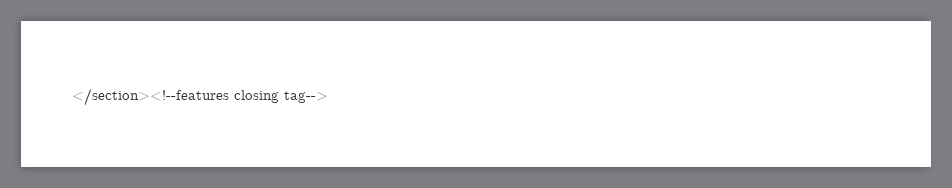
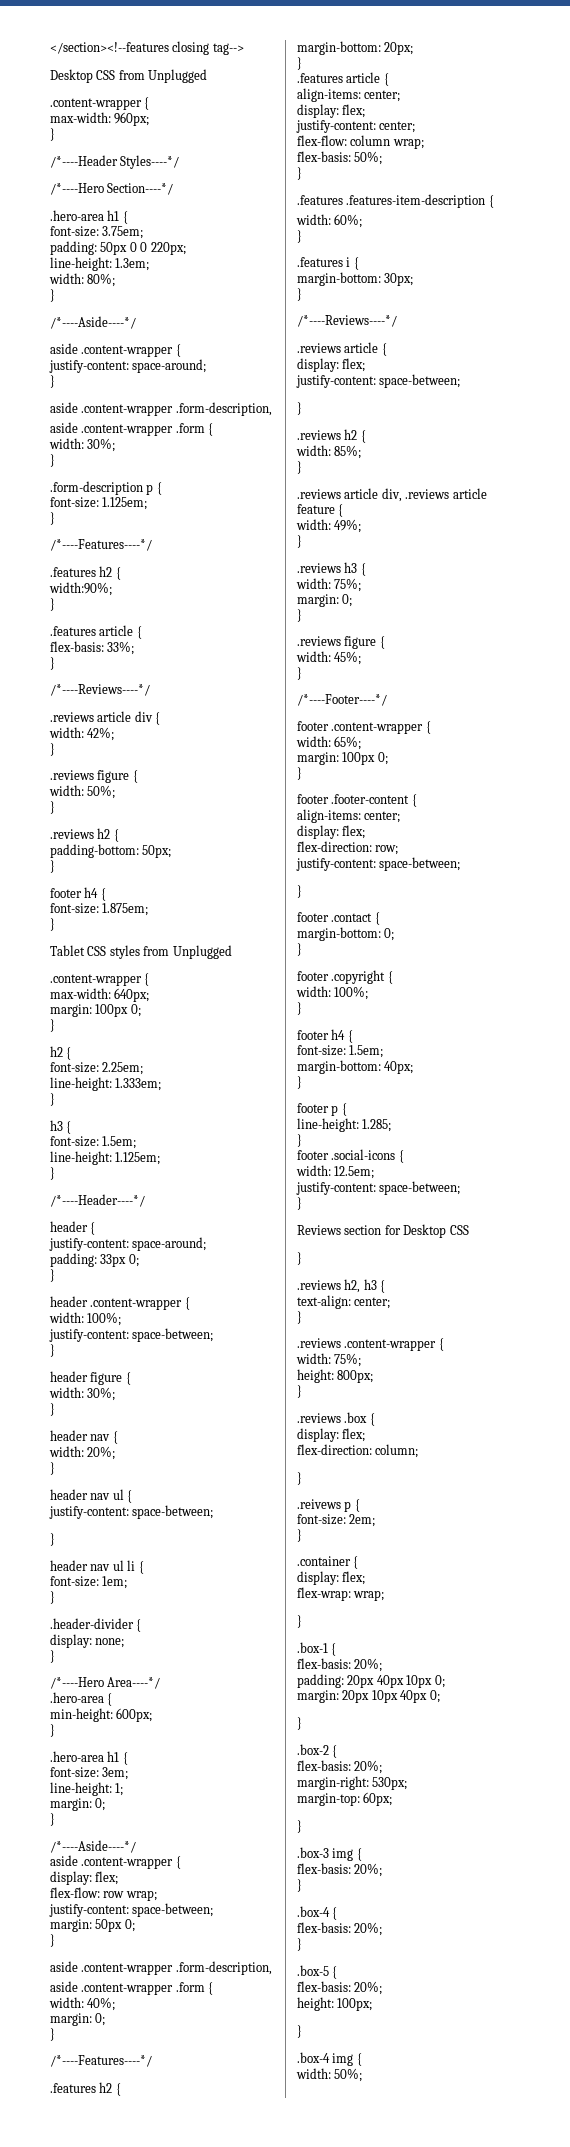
(328, 97) none -> [50,69,208,83] [50,97,150,110] [50,112,150,126] [50,128,55,141] [50,155,180,169] [50,183,174,195] [50,210,128,224] [50,226,144,239] [50,241,186,255] [50,257,150,271] [49,273,116,287] [50,289,55,302] [50,316,136,329] [50,343,181,357] [49,359,207,373] [50,375,55,388] [50,402,272,416] [50,422,214,436] [49,438,116,452] [50,454,55,467] [50,481,162,495] [50,497,148,510] [50,512,55,525] [50,539,152,551] [50,566,121,580] [49,582,112,596] [50,598,55,611] [50,625,142,639] [50,641,135,655] [50,657,55,670] [50,684,150,696] [50,711,161,725] [49,727,115,741] [50,743,55,756] [50,770,138,783] [49,785,116,799] [50,801,55,814] [50,828,119,842] [50,844,172,858] [50,860,55,873] [50,887,106,901] [50,903,149,916] [50,918,55,931] [50,945,232,959] [50,973,150,986] [50,988,150,1002] [50,1004,141,1017] [50,1019,55,1032] [50,1046,72,1060] [50,1062,144,1075] [50,1077,162,1091] [50,1093,55,1106] [50,1120,72,1134] [50,1136,137,1149] [50,1151,161,1165] [50,1167,55,1180] [50,1194,145,1207] [50,1221,96,1235] [49,1237,207,1251] [50,1253,139,1267] [50,1269,55,1282] [50,1296,190,1310] [49,1312,122,1326] [49,1328,214,1342] [50,1344,55,1357] [50,1371,131,1385] [49,1387,116,1401] [50,1403,55,1416] [50,1430,118,1444] [49,1446,116,1460] [50,1462,55,1475] [50,1489,133,1503] [49,1505,214,1519] [50,1533,55,1546] [50,1560,144,1574] [50,1576,128,1589] [50,1591,55,1604] [50,1618,142,1632] [50,1634,125,1648] [50,1650,55,1663] [50,1677,161,1689] [50,1692,113,1706] [50,1708,153,1722] [50,1724,55,1737] [50,1751,128,1765] [50,1767,129,1780] [50,1782,124,1796] [50,1798,106,1811] [50,1813,55,1826] [50,1840,136,1853] [50,1855,181,1869] [50,1871,119,1885] [50,1887,157,1901] [49,1903,214,1917] [50,1919,135,1932] [50,1934,55,1947] [50,1961,272,1975] [50,1981,214,1995] [49,1997,116,2011] [50,2013,106,2026] [50,2028,55,2041] [50,2055,152,2067] [50,2082,121,2096] [297,41,414,55] [297,57,302,70] [297,72,389,86] [297,88,401,102] [297,104,366,118] [296,120,416,133] [297,135,424,149] [297,151,383,165] [297,167,302,180] [297,194,494,208] [296,214,363,228] [297,230,302,243] [297,257,359,270] [297,272,414,286] [297,288,302,301] [297,315,397,327] [297,342,387,356] [297,358,366,372] [296,374,461,388] [297,402,302,415] [297,429,366,443] [296,445,362,459] [297,461,302,474] [297,488,487,502] [297,504,344,517] [296,519,362,533] [297,535,302,548] [297,562,366,576] [296,578,362,592] [297,594,353,607] [297,609,302,622] [297,636,385,649] [296,651,362,665] [297,667,302,680] [297,694,387,706] [297,721,431,734] [296,736,362,750] [297,752,388,765] [297,767,302,780] [297,794,417,807] [297,809,401,823] [297,825,366,839] [297,841,399,855] [296,857,461,871] [297,885,302,898] [297,912,380,925] [297,927,395,941] [297,943,302,956] [297,970,393,984] [296,986,369,1000] [297,1002,302,1015] [297,1029,353,1043] [297,1045,384,1058] [297,1060,414,1074] [297,1076,302,1089] [297,1103,347,1116] [297,1118,392,1132] [297,1134,302,1147] [297,1149,404,1163] [296,1165,375,1179] [296,1181,461,1195] [297,1197,302,1210] [297,1224,469,1238] [297,1252,302,1265] [297,1279,386,1293] [297,1295,391,1309] [297,1311,302,1324] [297,1338,444,1351] [296,1353,362,1367] [297,1369,374,1383] [297,1385,302,1398] [297,1412,375,1426] [297,1428,366,1442] [297,1444,419,1458] [297,1472,302,1485] [297,1499,360,1512] [297,1514,376,1527] [297,1529,302,1542] [297,1556,359,1569] [297,1571,366,1585] [297,1587,385,1601] [297,1615,302,1628] [297,1642,337,1656] [297,1658,383,1672] [297,1674,445,1688] [297,1690,440,1703] [297,1717,302,1730] [297,1744,338,1758] [297,1760,383,1774] [297,1776,408,1790] [297,1792,393,1806] [297,1820,302,1833] [297,1847,362,1861] [297,1863,383,1877] [297,1879,302,1892] [297,1906,338,1920] [297,1922,383,1936] [297,1938,302,1951] [297,1965,338,1979] [297,1981,383,1995] [297,1997,373,2011] [297,2025,302,2038] [297,2052,362,2066] [296,2068,363,2082] // Desktop CSS from Unplugged // .content-wrapper { // max-width: 960px; // } // /*----Header Styles----*/ // /*----Hero Section----*/ // .hero-area h1 { // font-size: 3.75em; // padding: 50px 0 0 220px; // line-height: 1.3em; // width: 80%; // } // /*----Aside----*/ // aside .content-wrapper { // justify-content: space-around; // } // aside .content-wrapper .form-description, // aside .content-wrapper .form { // width: 30%; // } // .form-description p { // font-size: 1.125em; // } // /*----Features----*/ // .features h2 { // width:90%; // } // .features article { // flex-basis: 33%; // } // /*----Reviews----*/ // .reviews article div { // width: 42%; // } // .reviews figure { // width: 50%; // } // .reviews h2 { // padding-bottom: 50px; // } // footer h4 { // font-size: 1.875em; // } // Tablet CSS styles from Unplugged // .content-wrapper { // max-width: 640px; // margin: 100px 0; // } // h2 { // font-size: 2.25em; // line-height: 1.333em; // } // h3 { // font-size: 1.5em; // line-height: 1.125em; // } // /*----Header----*/ // header { // justify-content: space-around; // padding: 33px 0; // } // header .content-wrapper { // width: 100%; // justify-content: space-between; // } // header figure { // width: 30%; // } // header nav { // width: 20%; // } // header nav ul { // justify-content: space-between; // } // header nav ul li { // font-size: 1em; // } // .header-divider { // display: none; // } // /*----Hero Area----*/ // .hero-area { // min-height: 600px; // } // .hero-area h1 { // font-size: 3em; // line-height: 1; // margin: 0; // } // /*----Aside----*/ // aside .content-wrapper { // display: flex; // flex-flow: row wrap; // justify-content: space-between; // margin: 50px 0; // } // aside .content-wrapper .form-description, // aside .content-wrapper .form { // width: 40%; // margin: 0; // } // /*----Features----*/ // .features h2 { // margin-bottom: 20px; // } // .features article { // align-items: center; // display: flex; // justify-content: center; // flex-flow: column wrap; // flex-basis: 50%; // } // .features .features-item-description { // width: 60%; // } // .features i { // margin-bottom: 30px; // } // /*----Reviews----*/ // .reviews article { // display: flex; // justify-content: space-between; // } // .reviews h2 { // width: 85%; // } // .reviews article div, .reviews article feature { // width: 49%; // } // .reviews h3 { // width: 75%; // margin: 0; // } // .reviews figure { // width: 45%; // } // /*----Footer----*/ // footer .content-wrapper { // width: 65%; // margin: 100px 0; // } // footer .footer-content { // align-items: center; // display: flex; // flex-direction: row; // justify-content: space-between; // } // footer .contact { // margin-bottom: 0; // } // footer .copyright { // width: 100%; // } // footer h4 { // font-size: 1.5em; // margin-bottom: 40px; // } // footer p { // line-height: 1.285; // } // footer .social-icons { // width: 12.5em; // justify-content: space-between; // } // Reviews section for Desktop CSS // } // .reviews h2, h3 { // text-align: center; // } // .reviews .content-wrapper { // width: 75%; // height: 800px; // } // .reviews .box { // display: flex; // flex-direction: column; // } // .reivews p { // font-size: 2em; // } // .container { // display: flex; // flex-wrap: wrap; // } // .box-1 { // flex-basis: 20%; // padding: 20px 40px 10px 0; // margin: 20px 10px 40px 0; // } // .box-2 { // flex-basis: 20%; // margin-right: 530px; // margin-top: 60px; // } // .box-3 img { // flex-basis: 20%; // } // .box-4 { // flex-basis: 20%; // } // .box-5 { // flex-basis: 20%; // height: 100px; // } // .box-4 img { // width: 50%;

